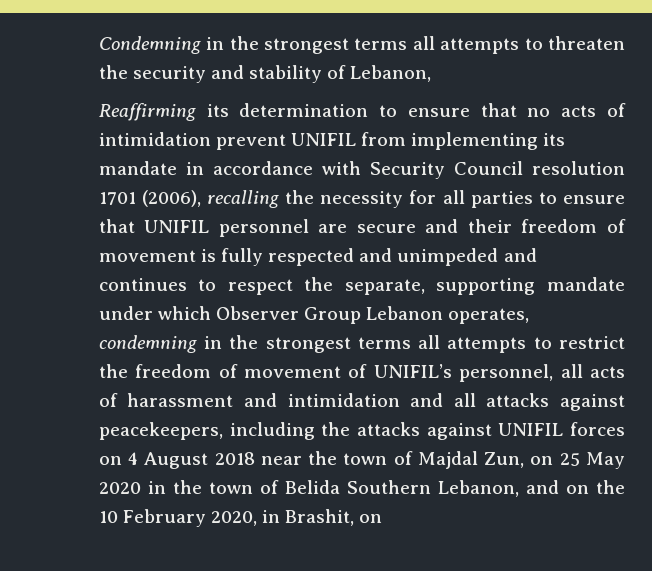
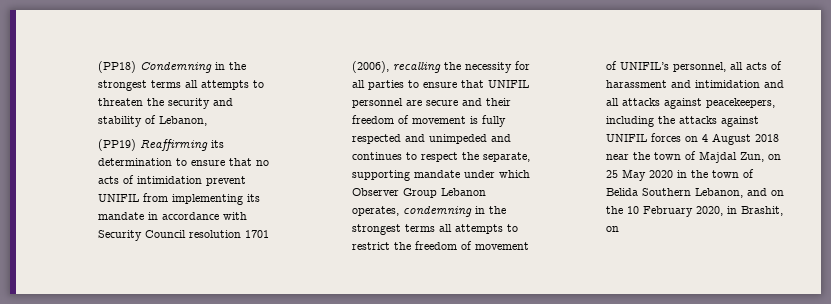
(98, 45) none -> [98,61,137,73] (PP18)
(432, 73) none -> [98,139,137,151] (PP19)

